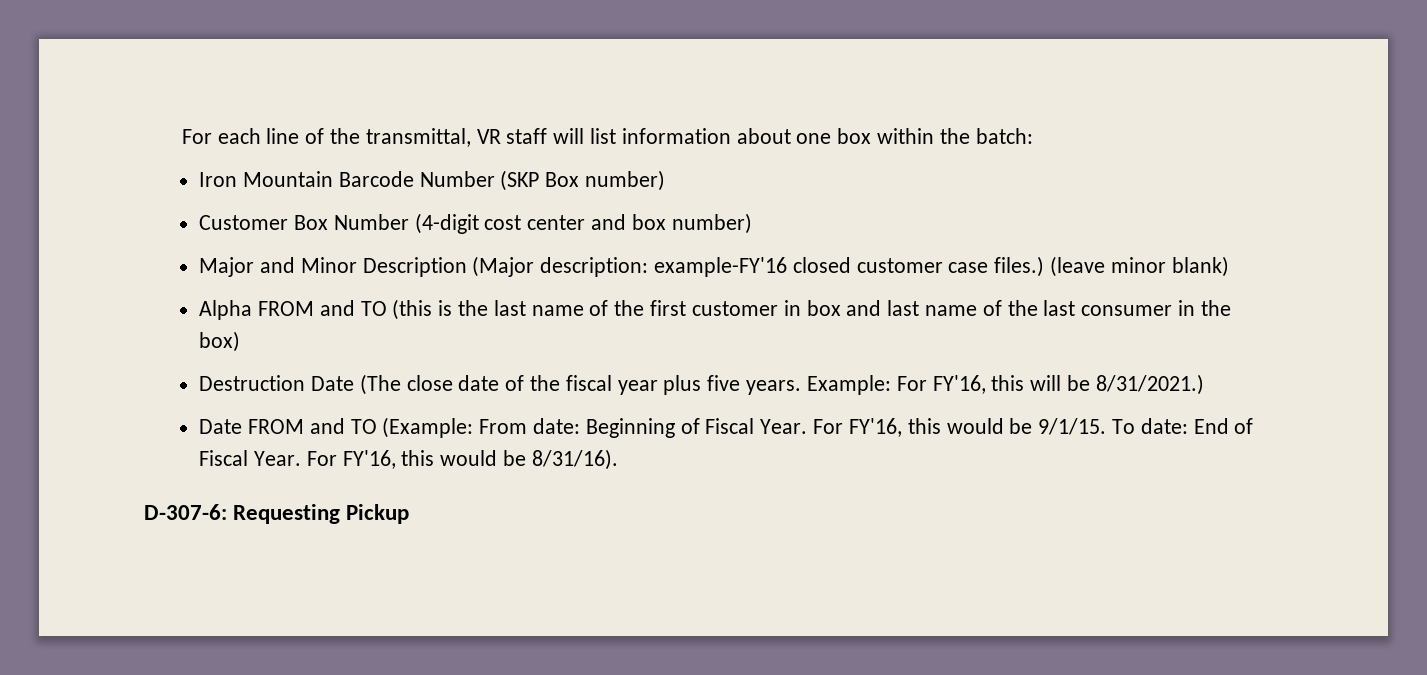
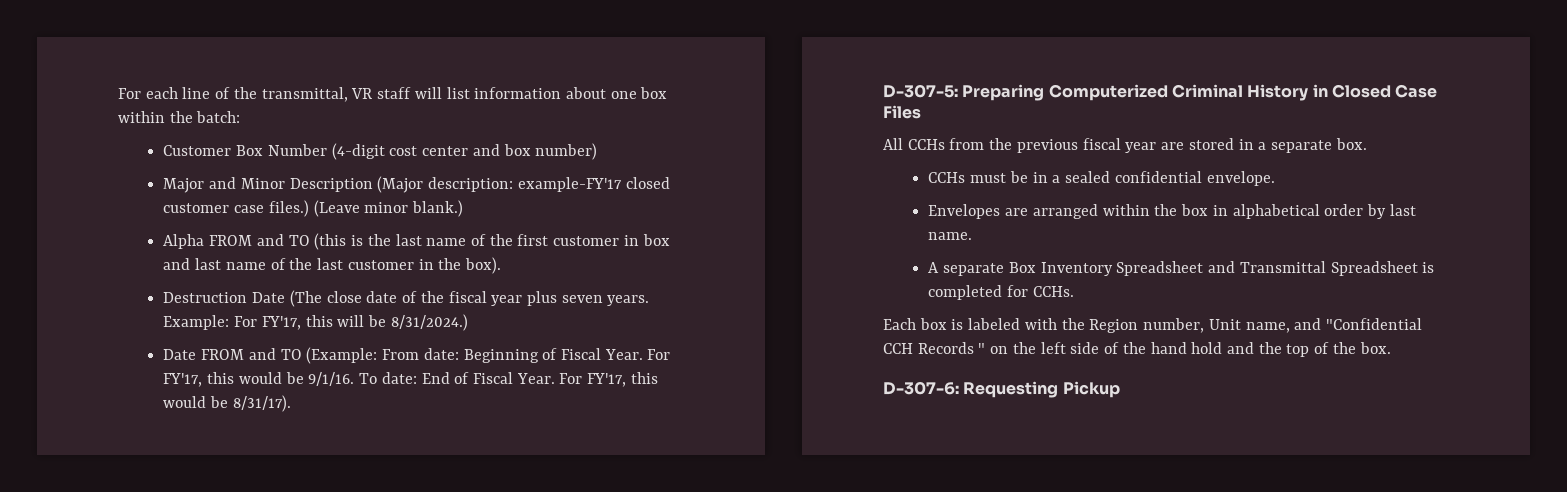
[199,170,666,191] // Iron Mountain Barcode Number (SKP Box number) -> (241, 117) none
[654,257,788,277] example-FY'16 -> [517,177,622,192] example-FY'17
[1050,256,1229,277] (leave minor blank) -> [313,200,464,217] (Leave minor blank.)
[1081,305,1173,316] consumer -> [347,260,414,270] customer
[199,331,241,352] box) -> [464,257,501,274] box).
[707,375,741,391] five -> [561,295,603,303] seven
[932,375,986,394] FY'16, -> [261,316,301,330] FY'17,
[1095,374,1204,395] 8/31/2021.) -> [390,314,468,331] 8/31/2024.)
[848,418,1107,437] FY'16, this would be 9/1/15. -> [163,372,355,387] FY'17, this would be 9/1/16.
[342,449,618,470] FY'16, this would be 8/31/16). -> [587,372,658,387] [163,395,291,412] [883,84,1438,101] [883,105,921,119] [883,138,1367,153] [928,171,1275,186] [928,204,1416,219] [928,232,973,240] [928,261,1435,276] [928,285,1074,300] [883,318,1422,333] [883,342,1391,357] FY'17, this would be 8/31/17). // D-307-5: Preparing Computerized Criminal History in Closed Case Files // All CCHs from the previous fiscal year are stored in a separate box. // CCHs must be in a sealed confidential envelope. // Envelopes are arranged within the box in alphabetical order by last name. // A separate Box Inventory Spreadsheet and Transmittal Spreadsheet is completed for CCHs. // Each box is labeled with the Region number, Unit name, and "Confidential CCH Records " on the left side of the hand hold and the top of the box.

